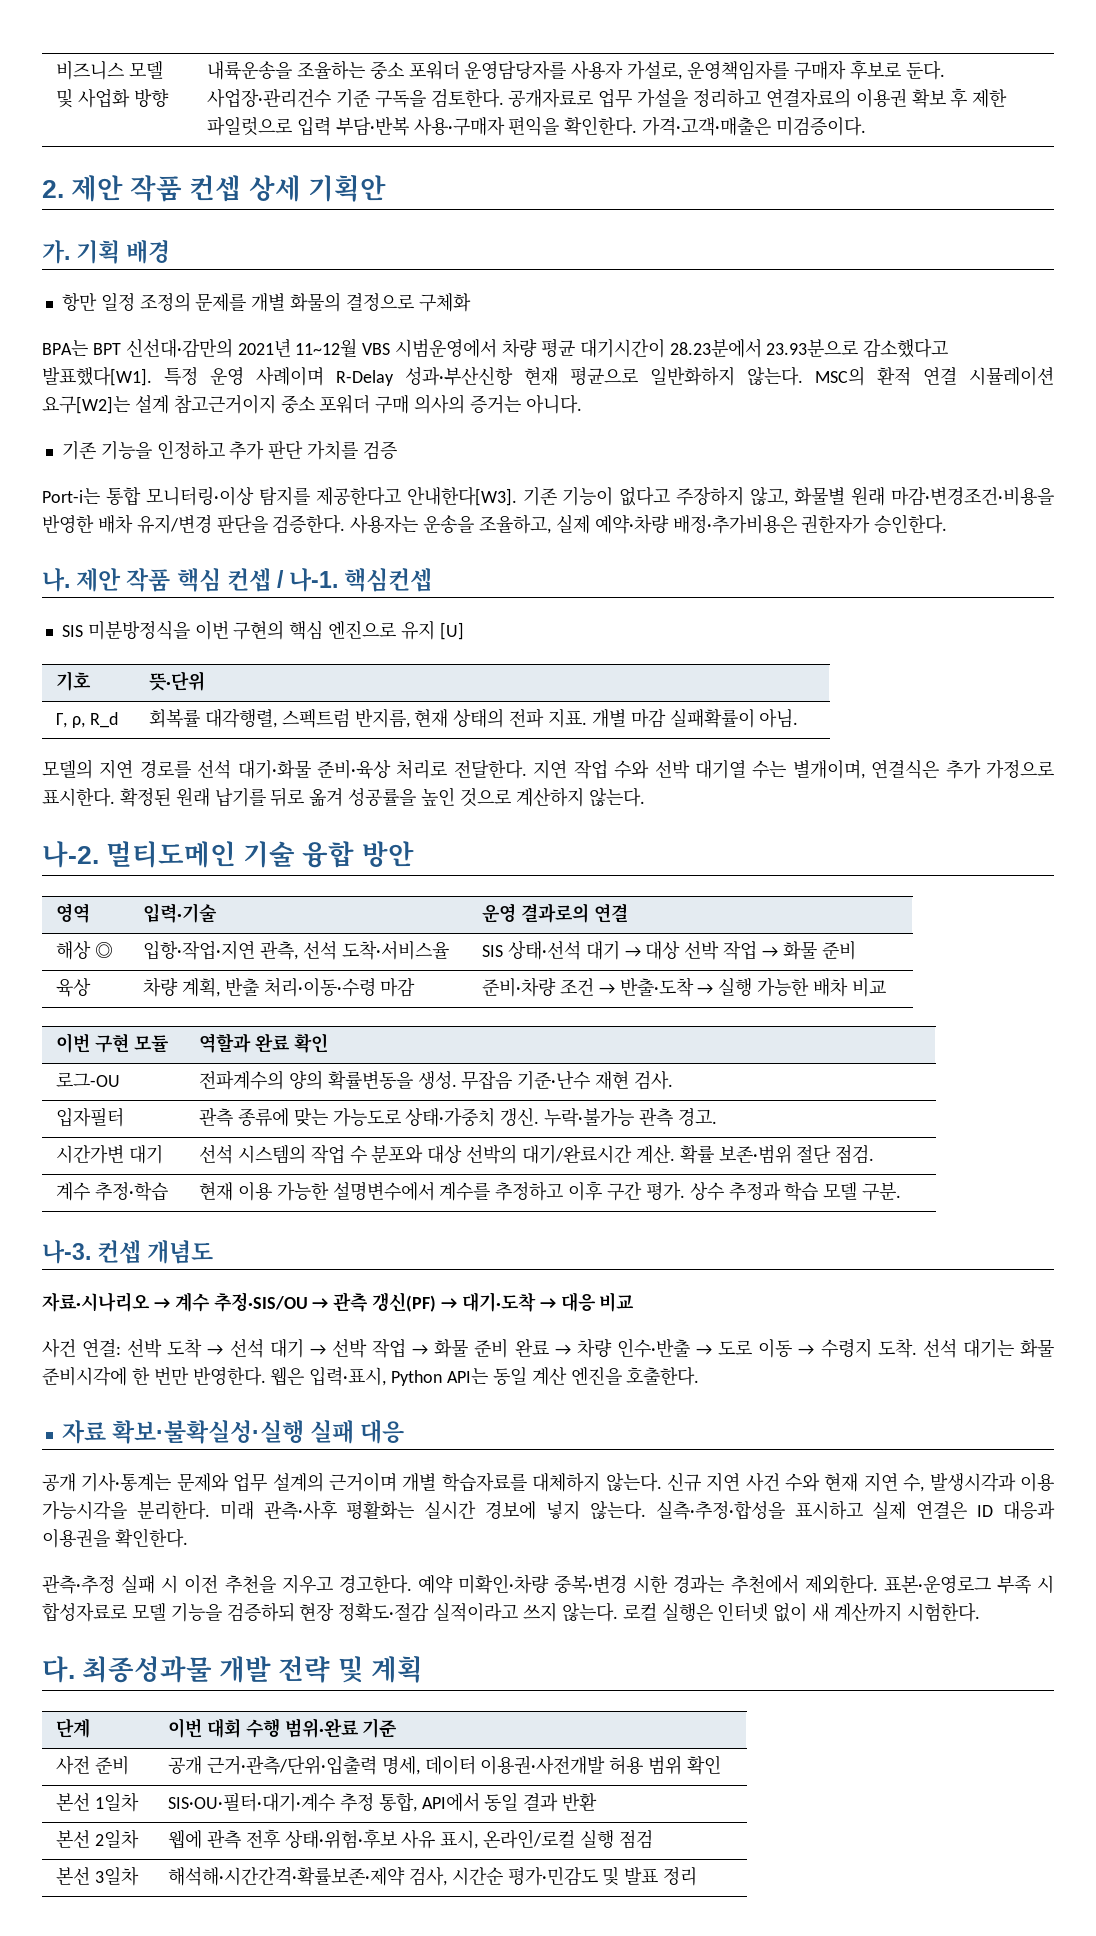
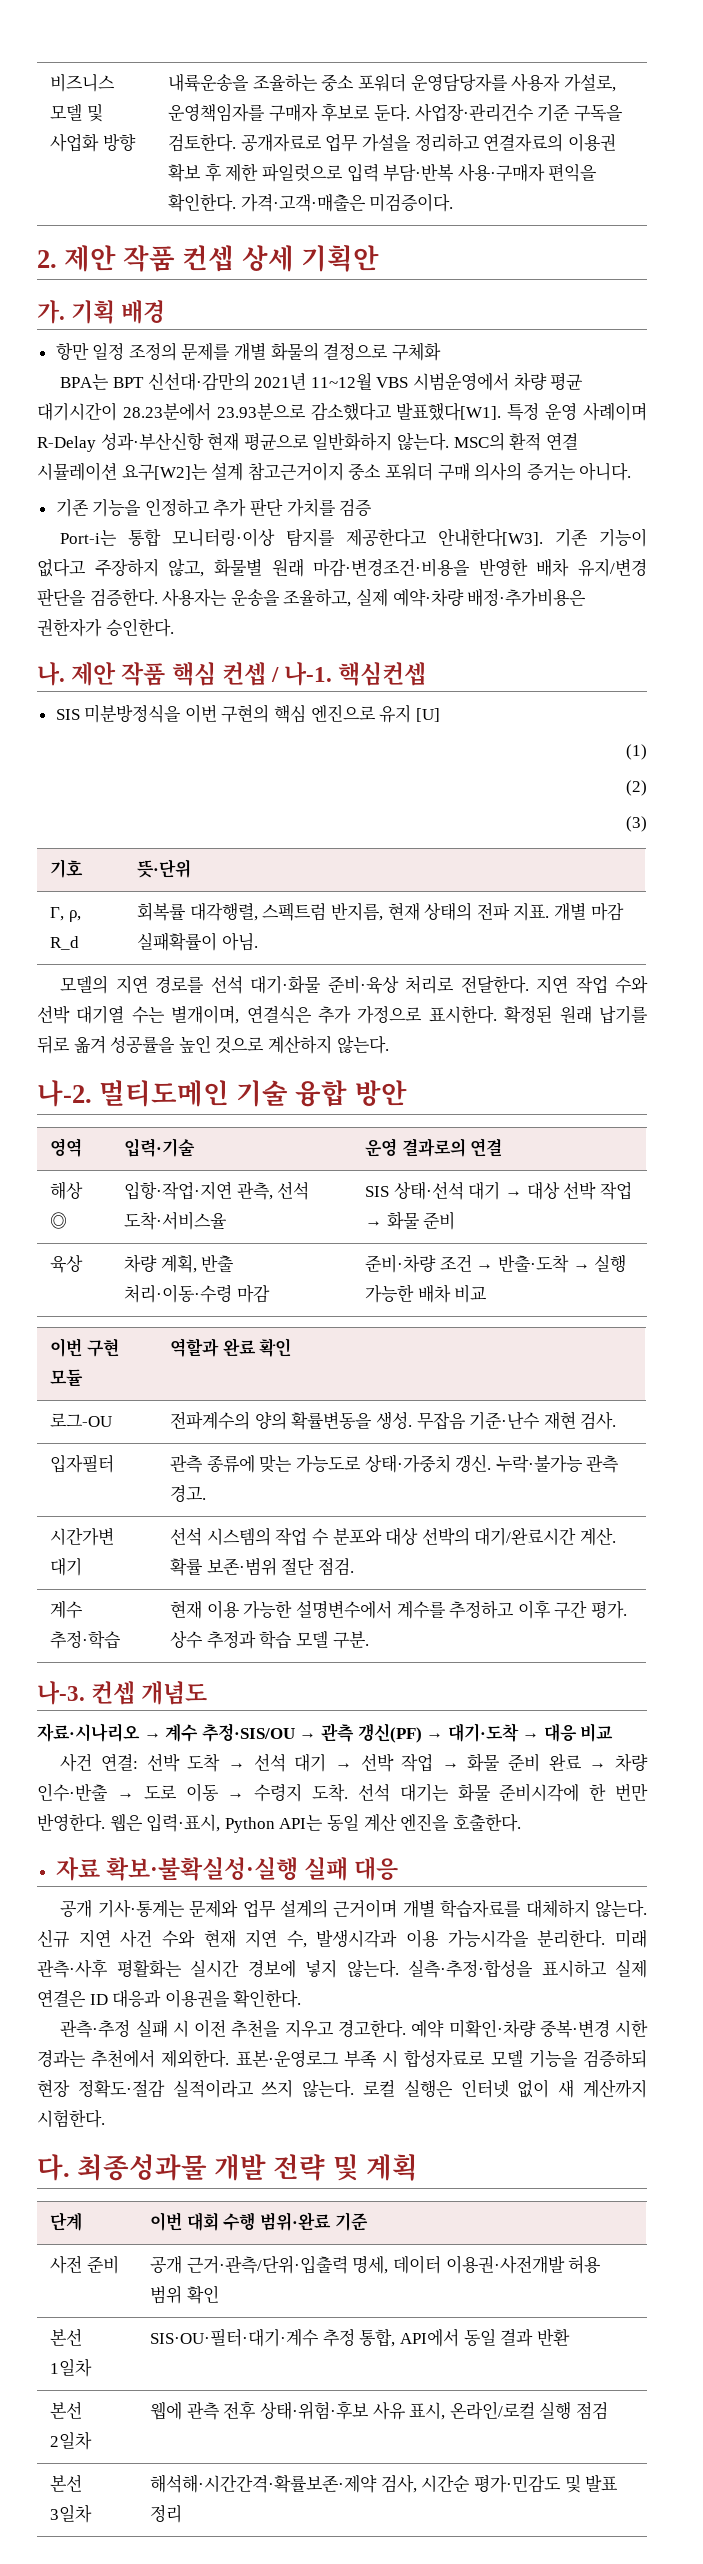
(464, 631) none -> [626,744,647,760] [626,780,647,796] [626,816,647,832] // (1) // (2) // (3)

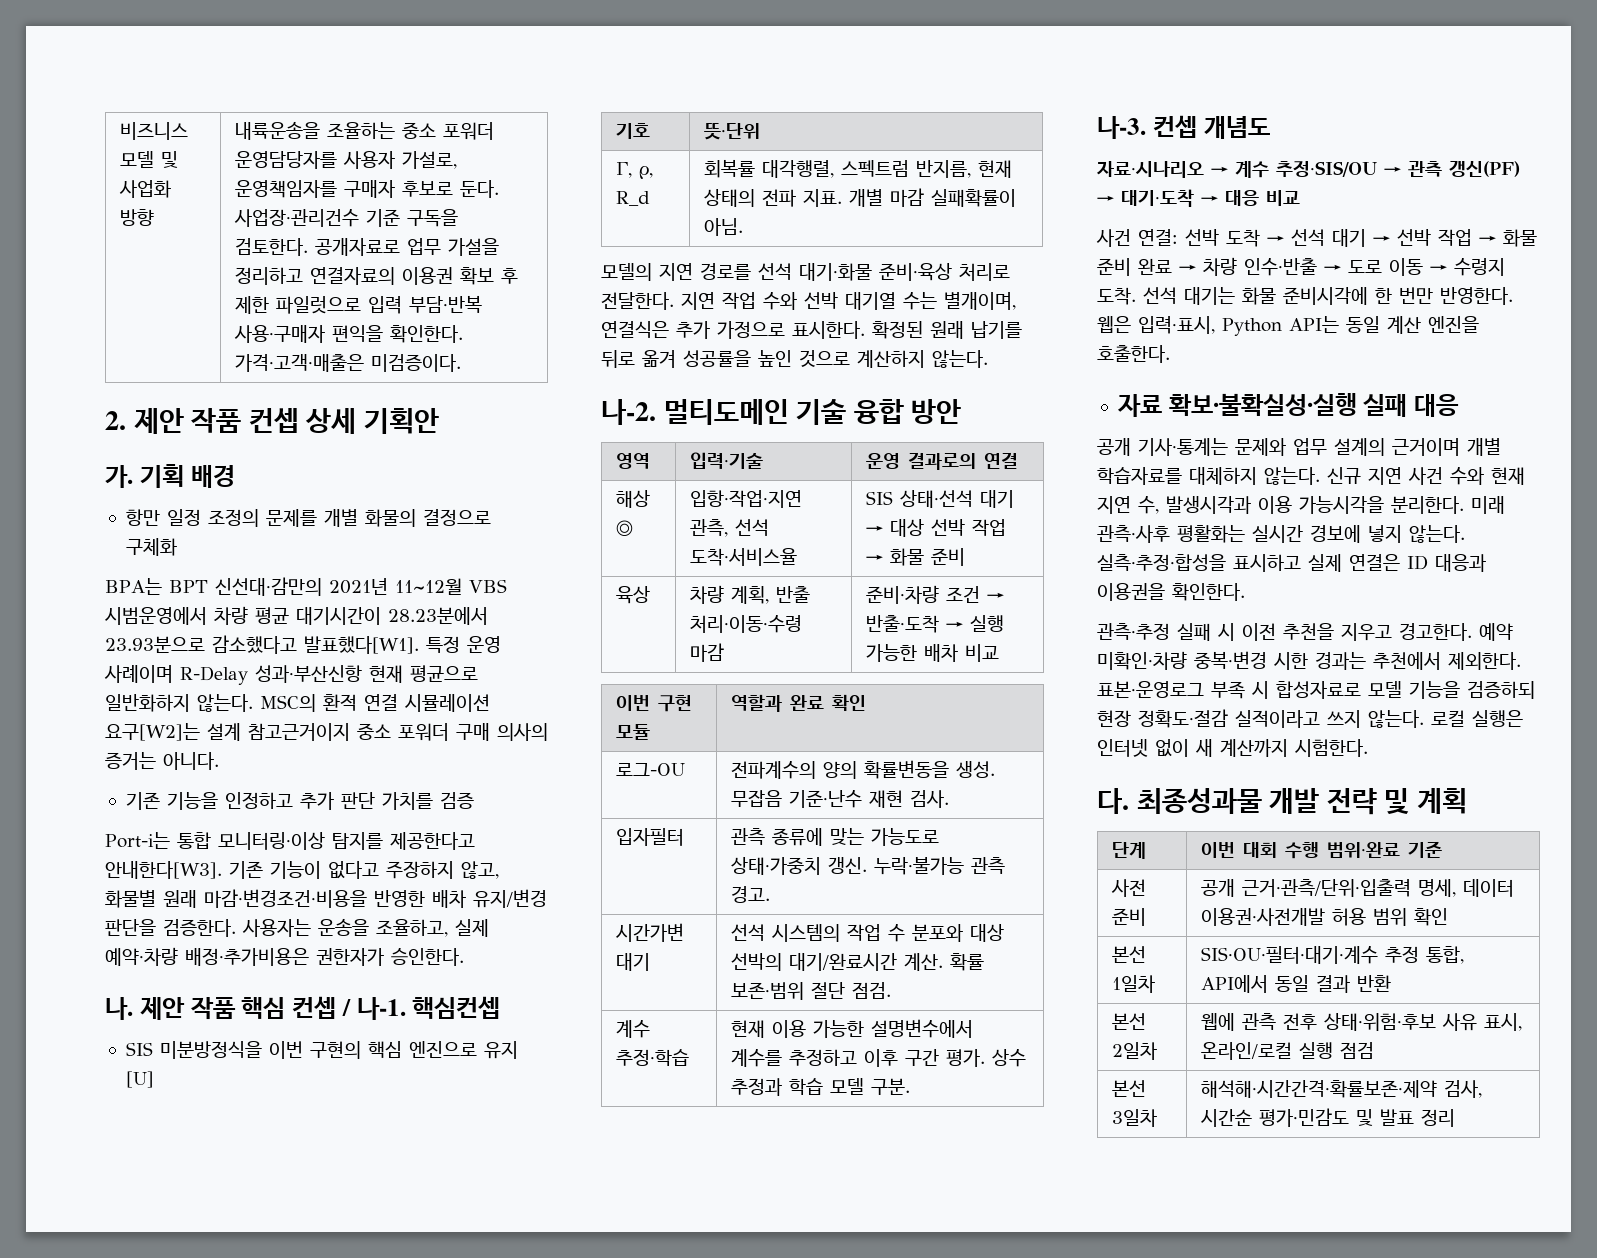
[626,744,647,760] [626,780,647,796] [626,816,647,832] // (1) // (2) // (3) -> (154, 1079) none

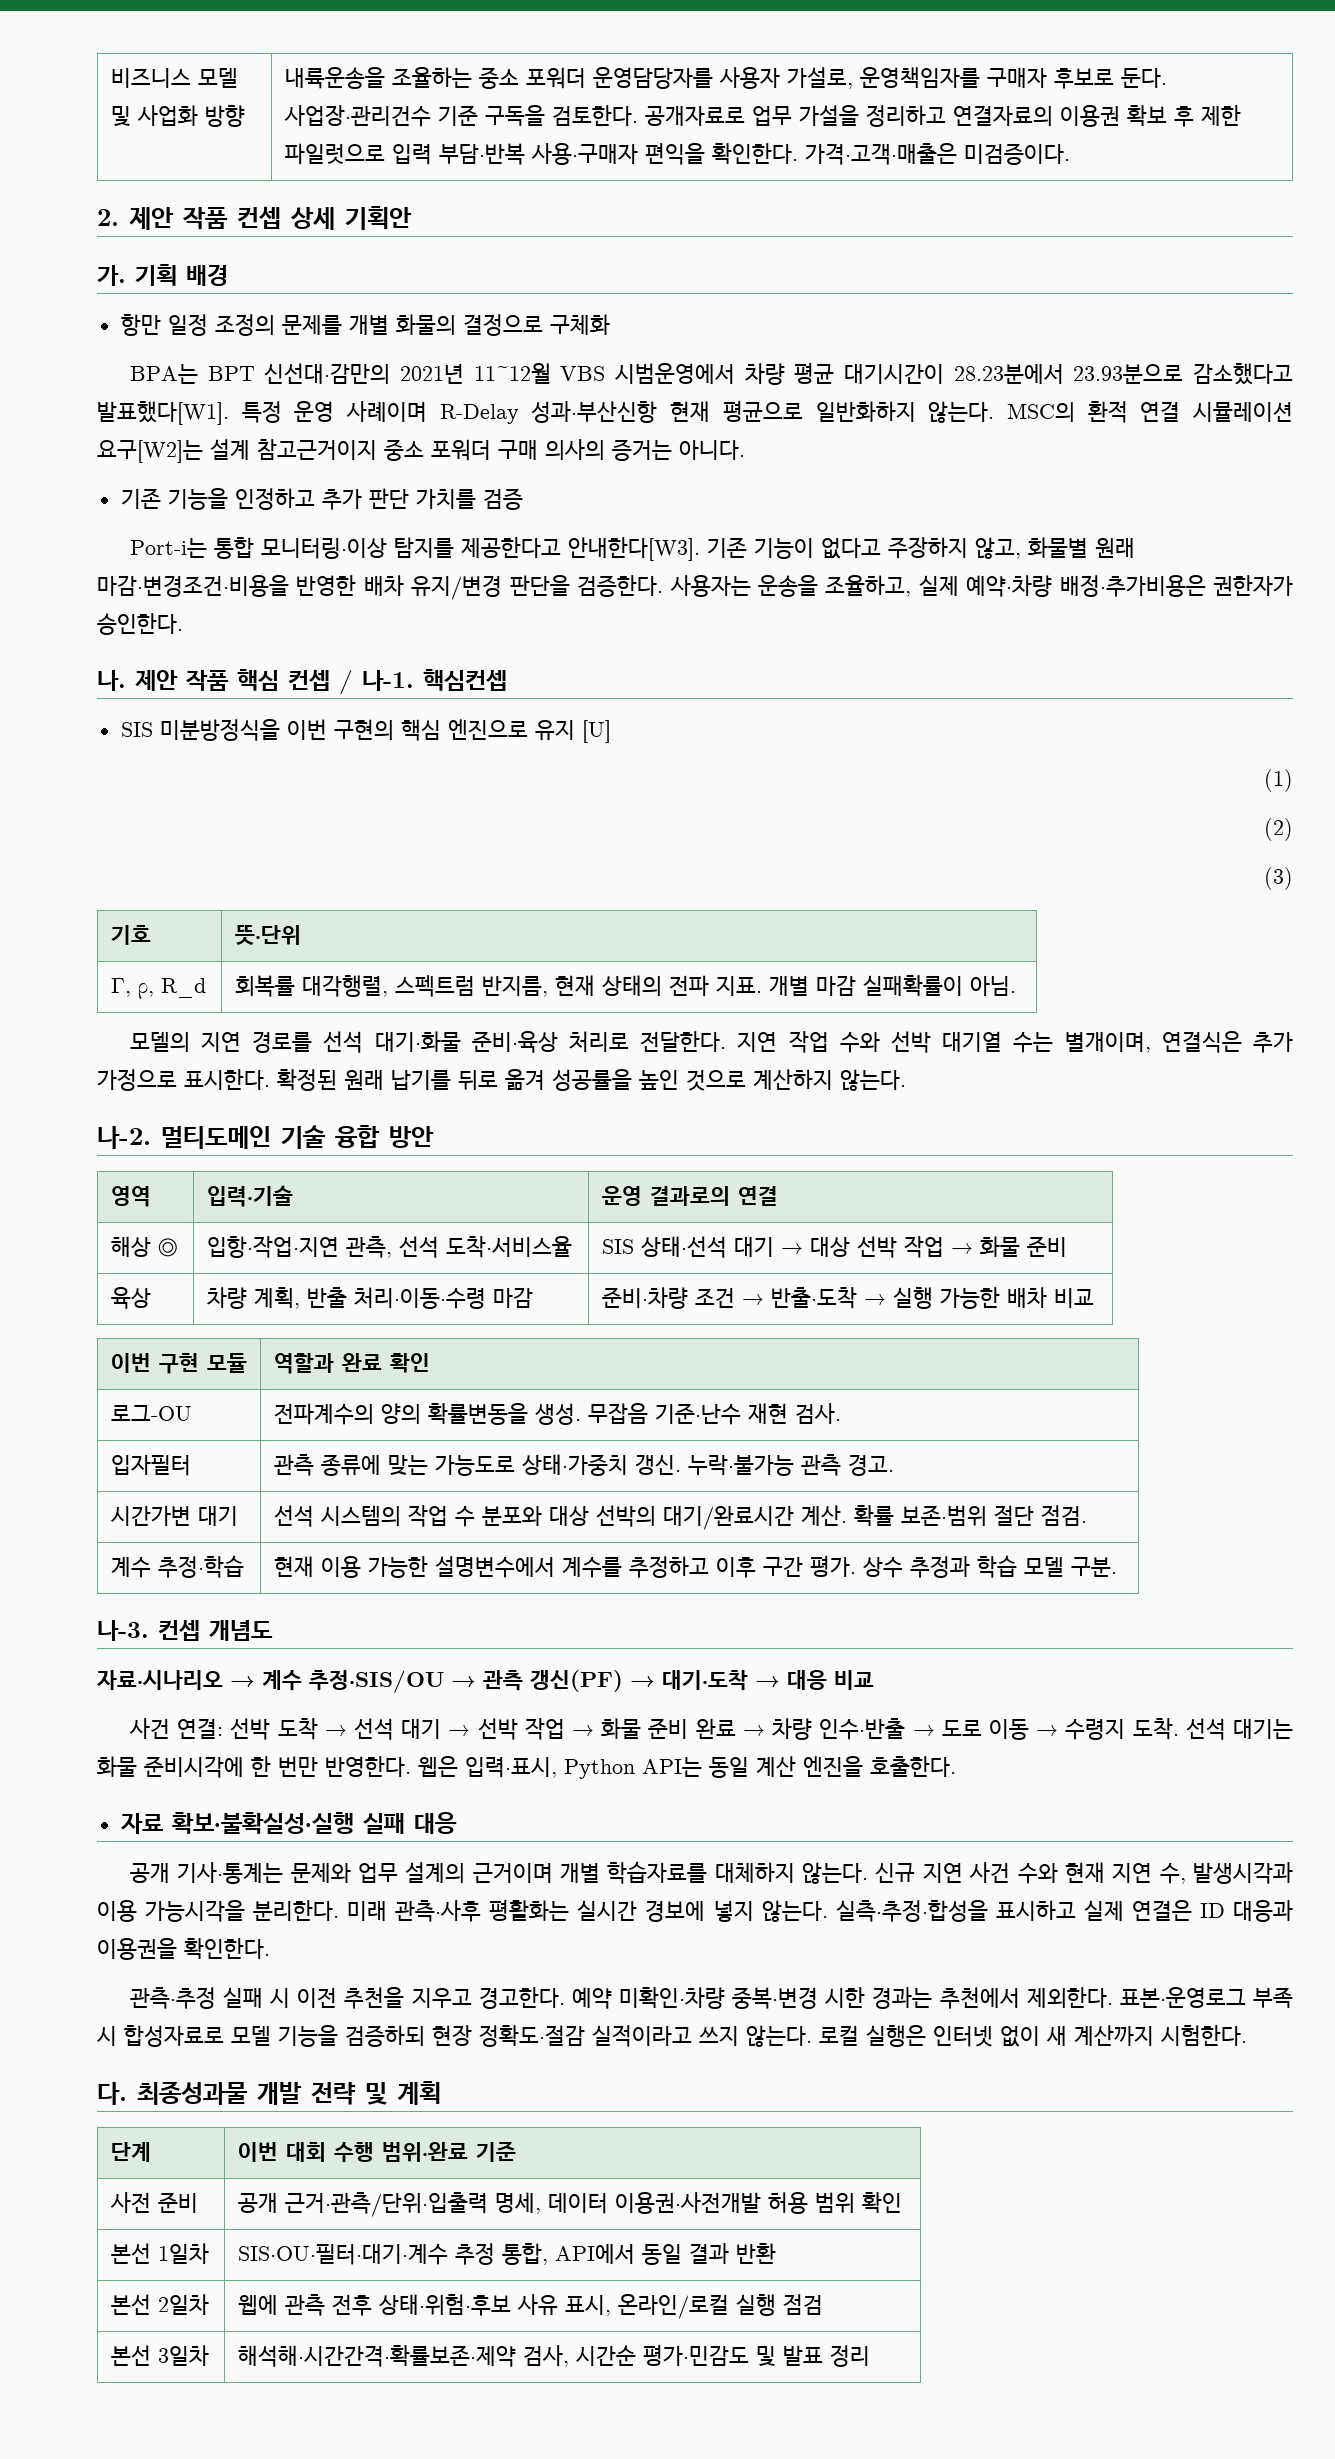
(154, 1079) none -> [1264,769,1293,792] [1264,818,1293,841] [1264,867,1293,890] // (1) // (2) // (3)

